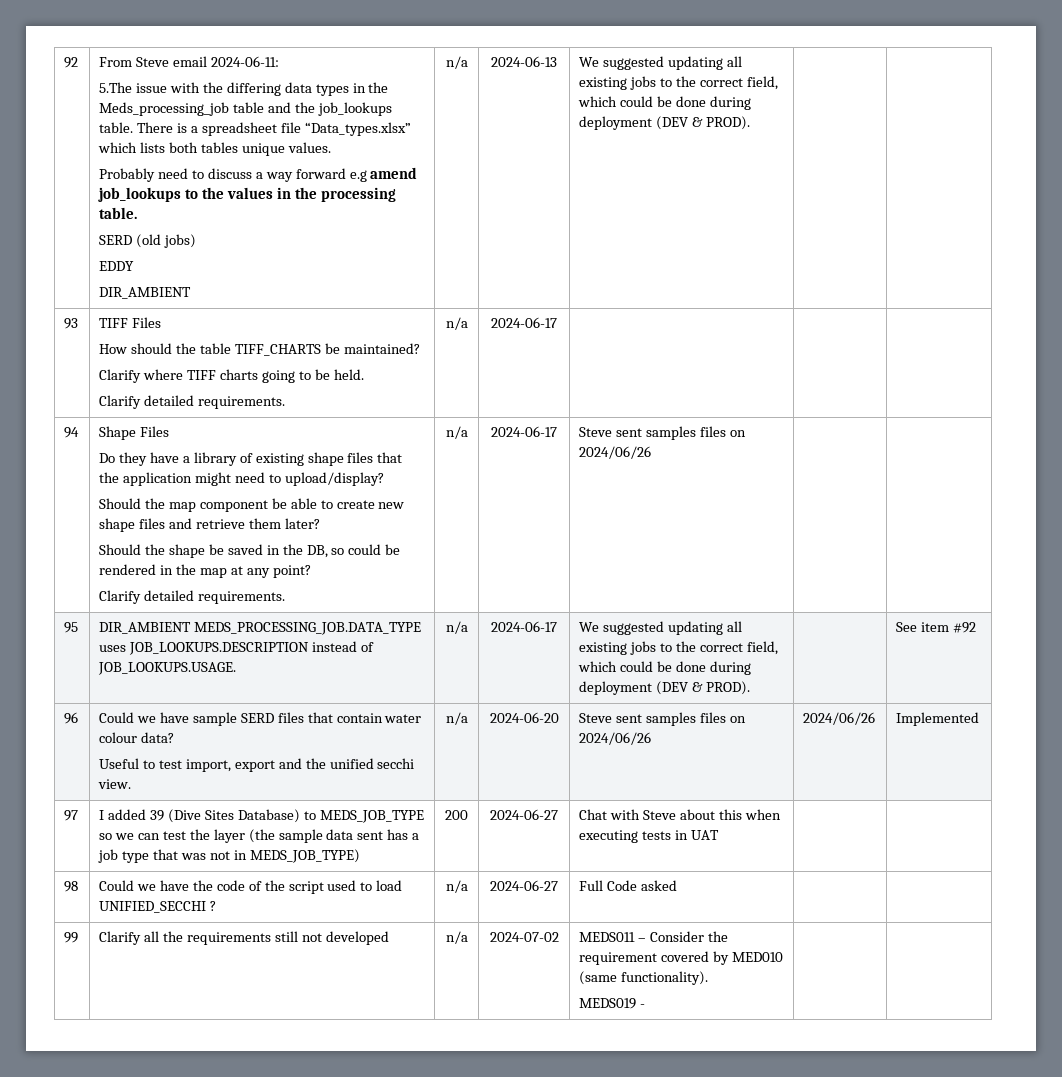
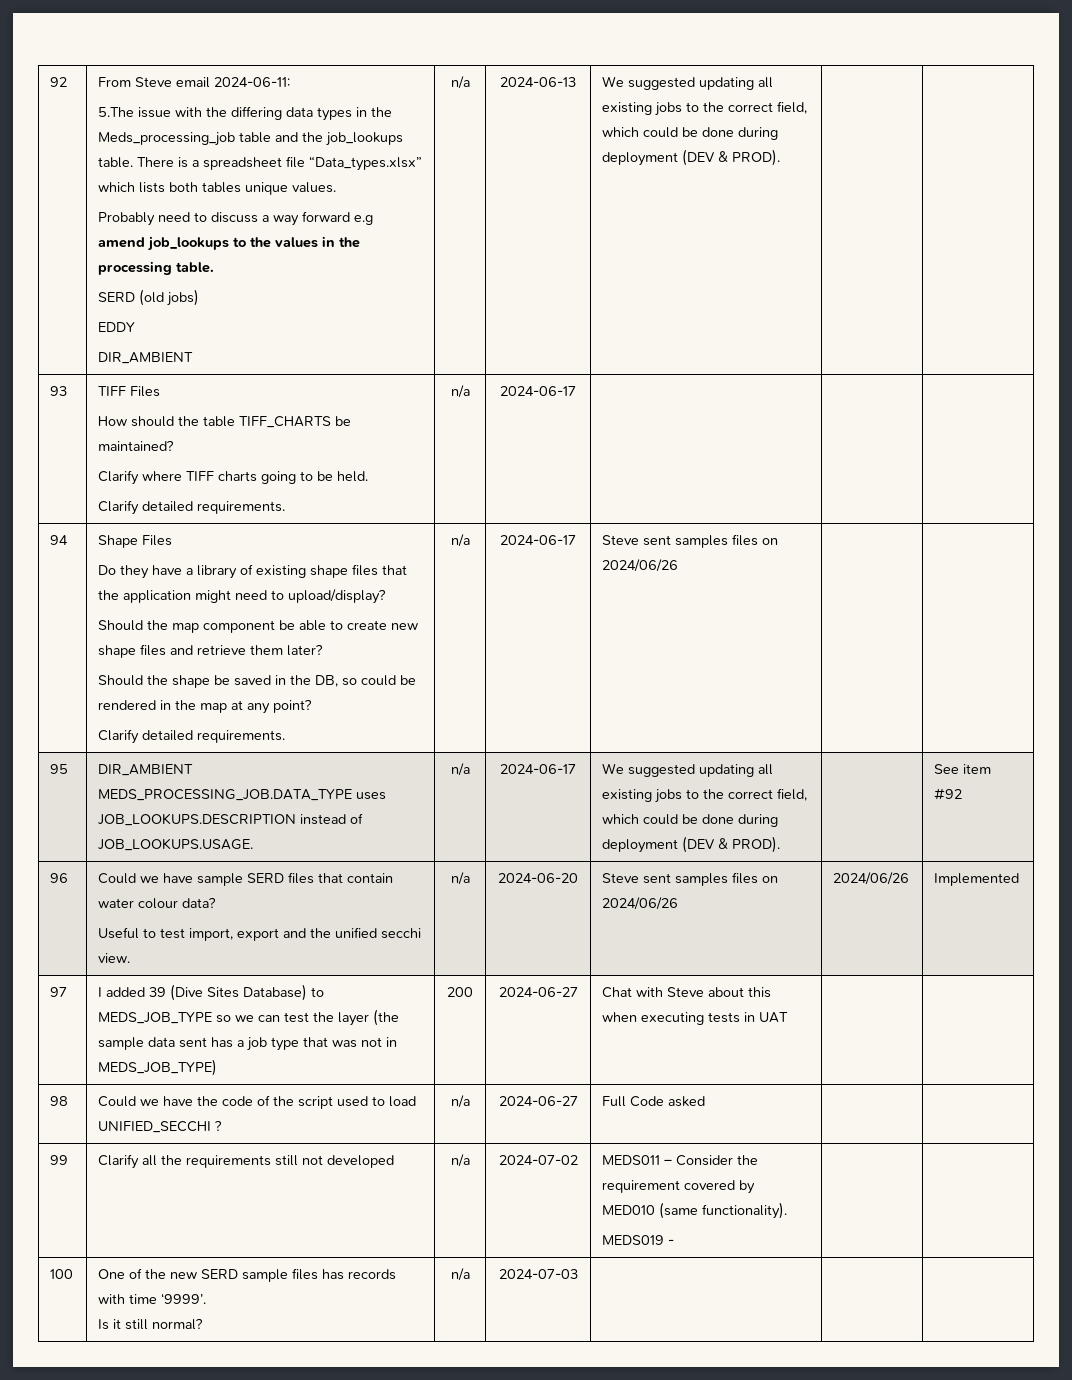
(646, 1006) none -> [50,1269,74,1279] [98,1268,397,1282] [98,1293,207,1304] [98,1318,204,1330] [450,1268,470,1281] [498,1269,578,1279] // 100 | One of the new SERD sample files has records with time ‘9999’. // Is it still normal? | n/a | 2024-07-03 | | |

